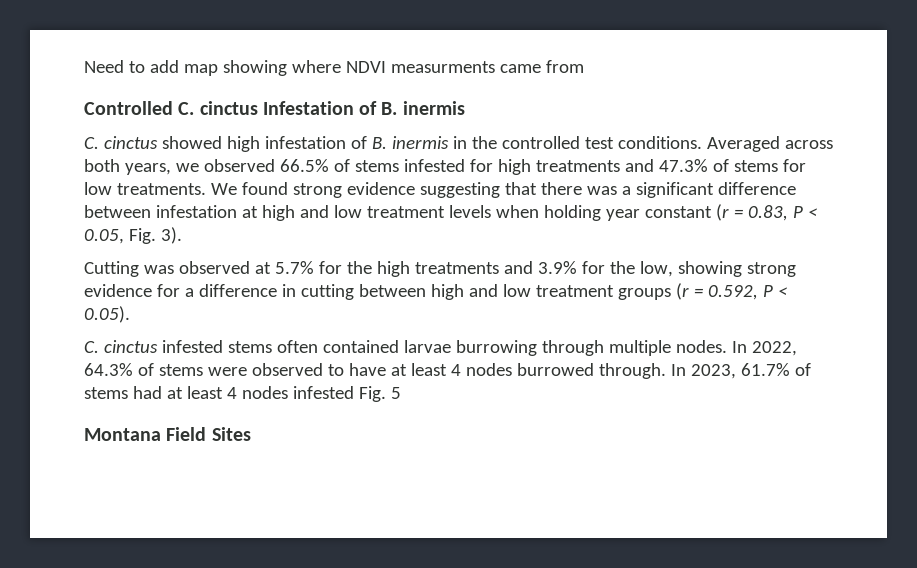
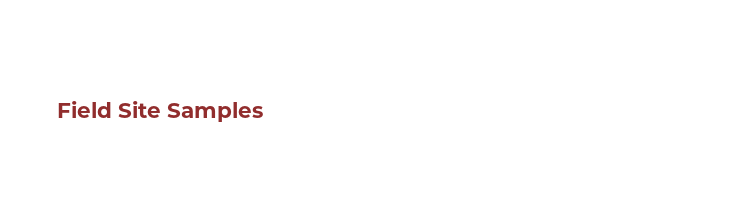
[84,60,584,76] [84,101,465,115] [84,136,833,152] [84,159,806,175] [84,182,796,198] [84,204,817,221] [84,227,182,244] [84,261,796,277] [84,283,787,300] [84,306,130,323] [84,340,797,356] [84,363,811,379] [84,386,401,402] [84,427,251,441] Need to add map showing where NDVI measurments came from // Controlled C. cinctus Infestation of B. inermis // C. cinctus showed high infestation of B. inermis in the controlled test conditions. Averaged across both years, we observed 66.5% of stems infested for high treatments and 47.3% of stems for low treatments. We found strong evidence suggesting that there was a significant difference between infestation at high and low treatment levels when holding year constant (r = 0.83, P < 0.05, Fig. 3). // Cutting was observed at 5.7% for the high treatments and 3.9% for the low, showing strong evidence for a difference in cutting between high and low treatment groups (r = 0.592, P < 0.05). // C. cinctus infested stems often contained larvae burrowing through multiple nodes. In 2022, 64.3% of stems were observed to have at least 4 nodes burrowed through. In 2023, 61.7% of stems had at least 4 nodes infested Fig. 5 // Montana Field Sites -> [57,101,263,122] Field Site Samples

